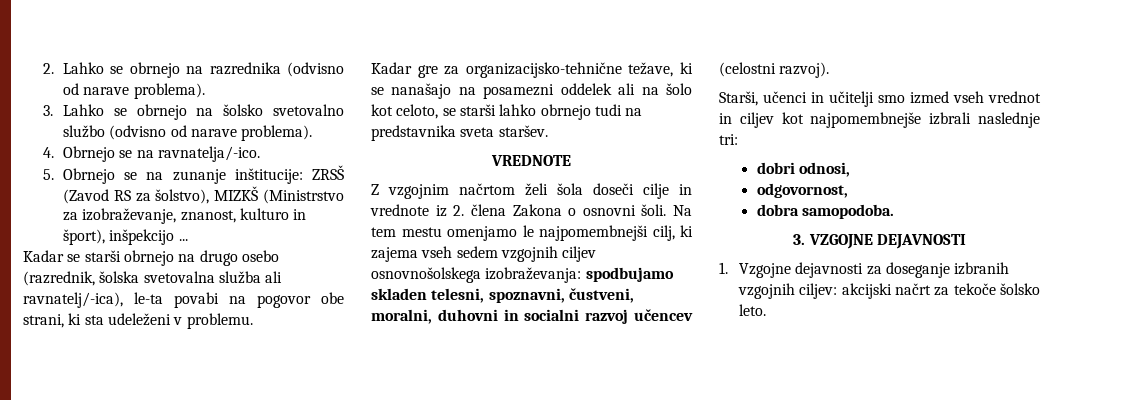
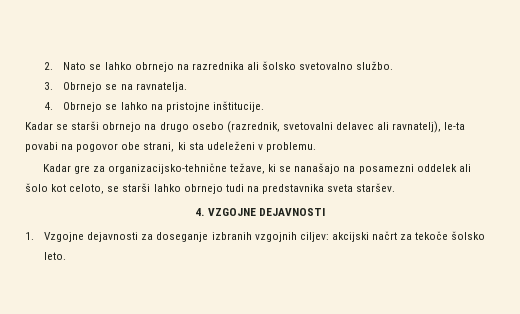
[42,62,344,78] [62,83,205,99] [42,104,344,120] [62,125,313,141] [42,146,260,162] [42,165,344,184] [62,186,344,204] [62,208,307,224] [62,229,188,245] 2. Lahko se obrnejo na razrednika (odvisno od narave problema). // 3. Lahko se obrnejo na šolsko svetovalno službo (odvisno od narave problema). // 4. Obrnejo se na ravnatelja/-ico. // 5. Obrnejo se na zunanje inštitucije: ZRSŠ (Zavod RS za šolstvo), MIZKŠ (Ministrstvo za izobraževanje, znanost, kulturo in šport), inšpekcijo ... -> [44,61,394,72] [44,82,187,92] [44,101,264,112] 2. Nato se lahko obrnejo na razrednika ali šolsko svetovalno službo. // 3. Obrnejo se na ravnatelja. // 4. Obrnejo se lahko na pristojne inštitucije.
[99,271,283,284] [23,292,123,308] šolska svetovalna služba ali ravnatelj/-ica), -> [282,121,442,133] svetovalni delavec ali ravnatelj),
[641,87,659,95] na -> (471, 168) none
[491,155,571,166] [371,183,692,199] [370,204,692,217] [371,225,693,241] [371,246,597,262] [371,267,674,283] [371,288,634,303] [371,309,693,324] [719,62,830,78] [719,91,1041,107] [719,112,1040,128] [719,134,738,145] [756,162,850,177] [756,183,848,198] [756,204,894,219] [793,234,806,245] VREDNOTE // Z vzgojnim načrtom želi šola doseči cilje in vrednote iz 2. člena Zakona o osnovni šoli. Na tem mestu omenjamo le najpomembnejši cilj, ki zajema vseh sedem vzgojnih ciljev osnovnošolskega izobraževanja: spodbujamo skladen telesni, spoznavni, čustveni, moralni, duhovni in socialni razvoj učencev (celostni razvoj). // Starši, učenci in učitelji smo izmed vseh vrednot in ciljev kot najpomembnejše izbrali naslednje tri: // dobri odnosi, // odgovornost, // dobra samopodoba. // 3. -> [195,208,205,216] 4.

